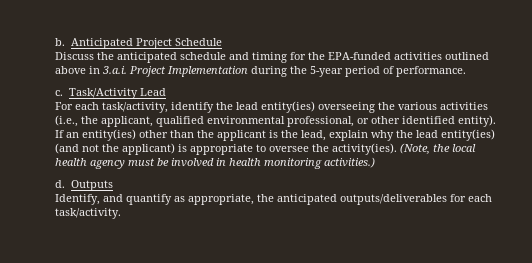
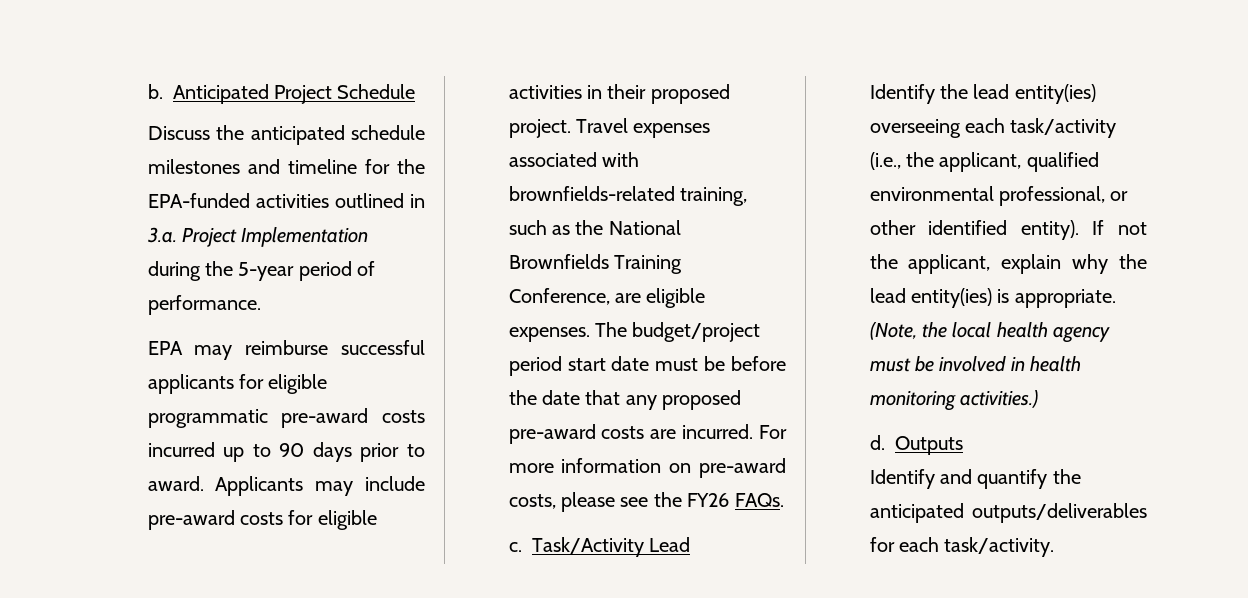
[229,52,288,63] and timing -> [147,159,357,174] milestones and timeline
[55,66,128,74] above in 3.a.i. -> [410,194,425,208] [146,227,177,243] in 3.a.
(467, 71) none -> [147,340,425,360] [147,374,328,394] [147,408,425,428] [147,442,426,462] [147,476,425,496] [147,510,377,530] [508,84,730,104] [508,118,711,138] [508,152,640,167] [508,186,748,206] [508,220,681,235] [508,254,683,274] [508,288,706,308] [508,322,761,342] [508,356,786,376] [508,390,742,410] [508,424,788,444] [508,458,786,478] [508,492,784,512] // EPA may reimburse successful applicants for eligible programmatic pre-award costs incurred up to 90 days prior to award. Applicants may include pre-award costs for eligible activities in their proposed project. Travel expenses associated with brownfields-related training, such as the National Brownfields Training Conference, are eligible expenses. The budget/project period start date must be before the date that any proposed pre-award costs are incurred. For more information on pre-award costs, please see the FY26 FAQs.
[55,102,215,113] For each task/activity, identify -> [869,84,935,104] Identify
[378,102,489,110] the various activities -> [965,118,1117,138] each task/activity
[66,129,327,141] an entity(ies) other than the applicant is the lead, -> [1118,222,1147,235] [869,254,991,274] not the applicant,
[55,143,398,155] (and not the applicant) is appropriate to oversee the activity(ies). -> [997,289,1116,308] is appropriate.
[55,194,101,205] Identify, -> [869,469,935,489] Identify
[174,194,255,205] as appropriate, -> (1048, 479) none

